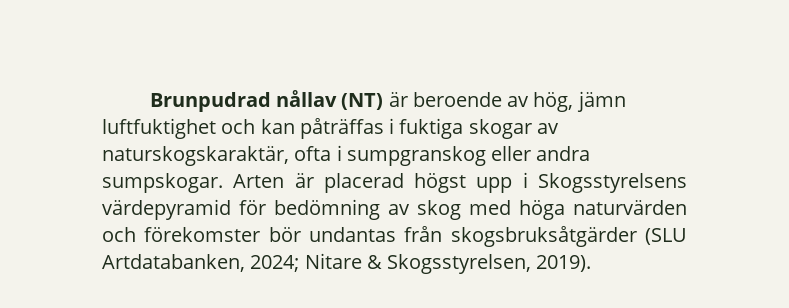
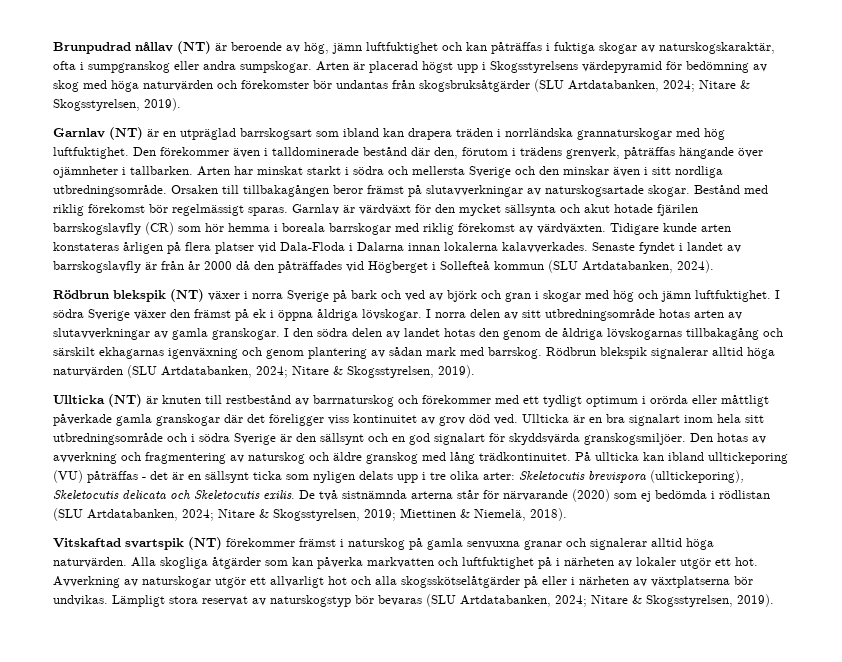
(592, 263) none -> [53,127,725,140] [53,147,763,159] [53,166,723,178] [53,185,768,197] [53,204,698,216] [53,222,731,235] [53,242,741,254] [53,260,714,273] [53,289,780,302] [53,309,742,321] [53,328,783,340] [53,347,775,359] [53,365,475,378] [53,394,769,407] [53,414,764,426] [53,433,766,445] [53,452,788,464] [53,470,744,483] [53,489,770,502] [53,508,567,521] [53,537,714,550] [53,557,758,569] [53,576,753,588] [53,594,774,607] // Garnlav (NT) är en utpräglad barrskogsart som ibland kan drapera träden i norrländska grannaturskogar med hög luftfuktighet. Den förekommer även i talldominerade bestånd där den, förutom i trädens grenverk, påträffas hängande över ojämnheter i tallbarken. Arten har minskat starkt i södra och mellersta Sverige och den minskar även i sitt nordliga utbredningsområde. Orsaken till tillbakagången beror främst på slutavverkningar av naturskogsartade skogar. Bestånd med riklig förekomst bör regelmässigt sparas. Garnlav är värdväxt för den mycket sällsynta och akut hotade fjärilen barrskogslavfly (CR) som hör hemma i boreala barrskogar med riklig förekomst av värdväxten. Tidigare kunde arten konstateras årligen på flera platser vid Dala-Floda i Dalarna innan lokalerna kalavverkades. Senaste fyndet i landet av barrskogslavfly är från år 2000 då den påträffades vid Högberget i Sollefteå kommun (SLU Artdatabanken, 2024). // Rödbrun blekspik (NT) växer i norra Sverige på bark och ved av björk och gran i skogar med hög och jämn luftfuktighet. I södra Sverige växer den främst på ek i öppna åldriga lövskogar. I norra delen av sitt utbredningsområde hotas arten av slutavverkningar av gamla granskogar. I den södra delen av landet hotas den genom de åldriga lövskogarnas tillbakagång och särskilt ekhagarnas igenväxning och genom plantering av sådan mark med barrskog. Rödbrun blekspik signalerar alltid höga naturvärden (SLU Artdatabanken, 2024; Nitare & Skogsstyrelsen, 2019). // Ullticka (NT) är knuten till restbestånd av barrnaturskog och förekommer med ett tydligt optimum i orörda eller måttligt påverkade gamla granskogar där det föreligger viss kontinuitet av grov död ved. Ullticka är en bra signalart inom hela sitt utbredningsområde och i södra Sverige är den sällsynt och en god signalart för skyddsvärda granskogsmiljöer. Den hotas av avverkning och fragmentering av naturskog och äldre granskog med lång trädkontinuitet. På ullticka kan ibland ulltickeporing (VU) påträffas - det är en sällsynt ticka som nyligen delats upp i tre olika arter: Skeletocutis brevispora (ulltickeporing), Skeletocutis delicata och Skeletocutis exilis. De två sistnämnda arterna står för närvarande (2020) som ej bedömda i rödlistan (SLU Artdatabanken, 2024; Nitare & Skogsstyrelsen, 2019; Miettinen & Niemelä, 2018). // Vitskaftad svartspik (NT) förekommer främst i naturskog på gamla senvuxna granar och signalerar alltid höga naturvärden. Alla skogliga åtgärder som kan påverka markvatten och luftfuktighet på i närheten av lokaler utgör ett hot. Avverkning av naturskogar utgör ett allvarligt hot och alla skogsskötselåtgärder på eller i närheten av växtplatserna bör undvikas. Lämpligt stora reservat av naturskogstyp bör bevaras (SLU Artdatabanken, 2024; Nitare & Skogsstyrelsen, 2019).

